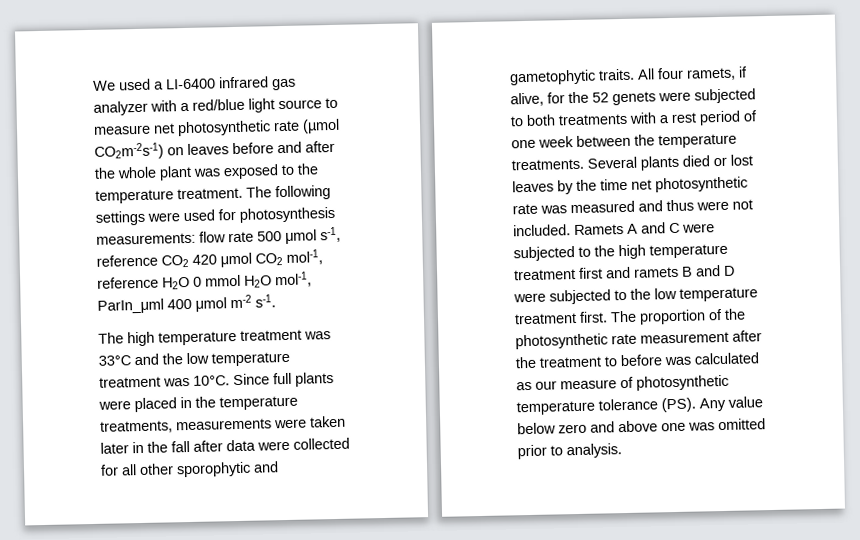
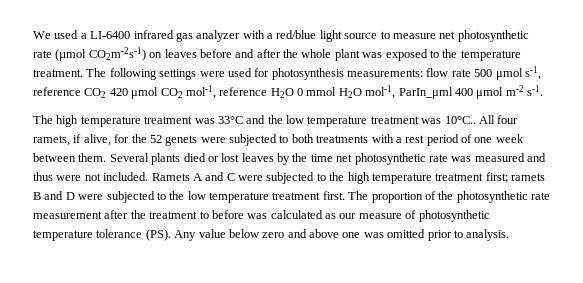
[193,372,334,387] [98,395,298,413] [100,415,346,434] [100,437,350,454] [100,461,279,478] [509,68,635,86] 10°C. Since full plants were placed in the temperature treatments, measurements were taken later in the fall after data were collected for all other sporophytic and gametophytic traits. -> [444,116,476,124] 10°C..
[634,133,737,149] [511,158,584,171] the temperature treatments. -> [78,153,107,162] them.
[578,266,631,279] first and -> [485,172,508,183] first;

